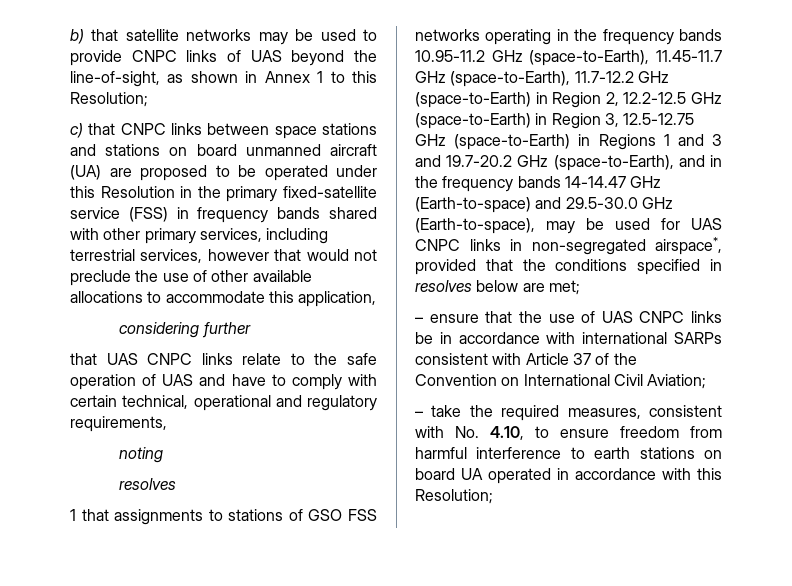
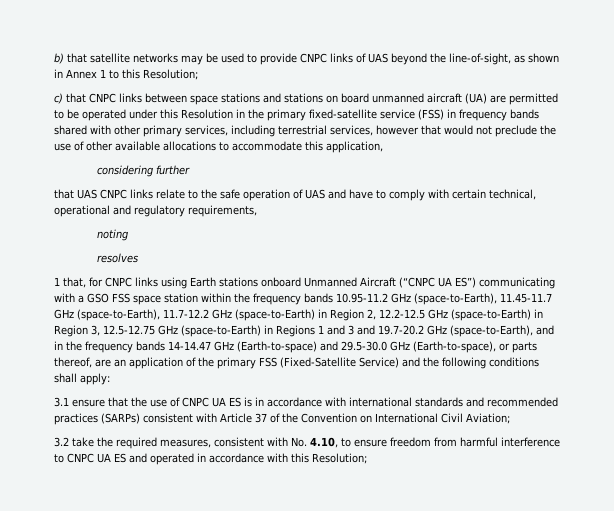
[140,165,207,181] proposed -> [509,93,558,105] permitted
[81,509,377,525] [415,29,569,45] that assignments to stations of GSO FSS networks operating in -> [63,277,555,289] [54,293,231,305] that, for CNPC links using Earth stations onboard Unmanned Aircraft (“CNPC UA ES”) communicating with a GSO FSS space station within
[546,218,722,234] [415,237,722,255] [415,259,722,275] [415,280,580,295] [415,317,423,323] may be used for UAS CNPC links in non-segregated airspace*, provided that the conditions specified in resolves below are met; // – -> [499,342,537,353] [54,357,539,369] [54,373,110,385] [54,397,69,407] or parts thereof, are an application of the primary FSS (Fixed-Satellite Service) and the following conditions shall apply: // 3.1
[601,311,722,323] [415,332,722,344] UAS CNPC links be in accordance with international SARPs -> [182,397,558,407] [54,413,140,425] CNPC UA ES is in accordance with international standards and recommended practices (SARPs)
[415,411,423,417] – -> [54,437,69,447] 3.2
[594,447,722,459] [415,468,483,480] earth stations on board UA -> [67,453,147,463] CNPC UA ES and

